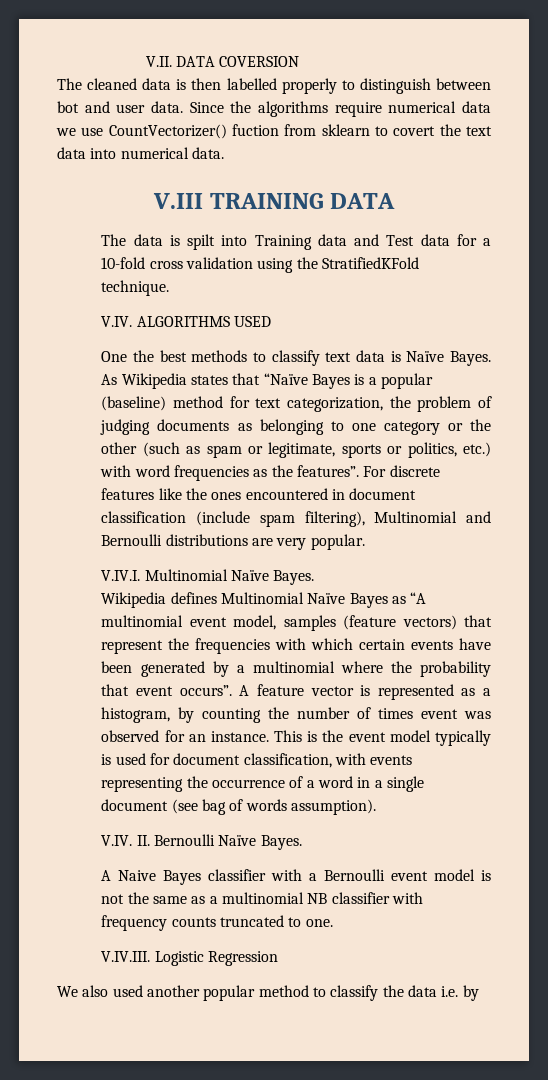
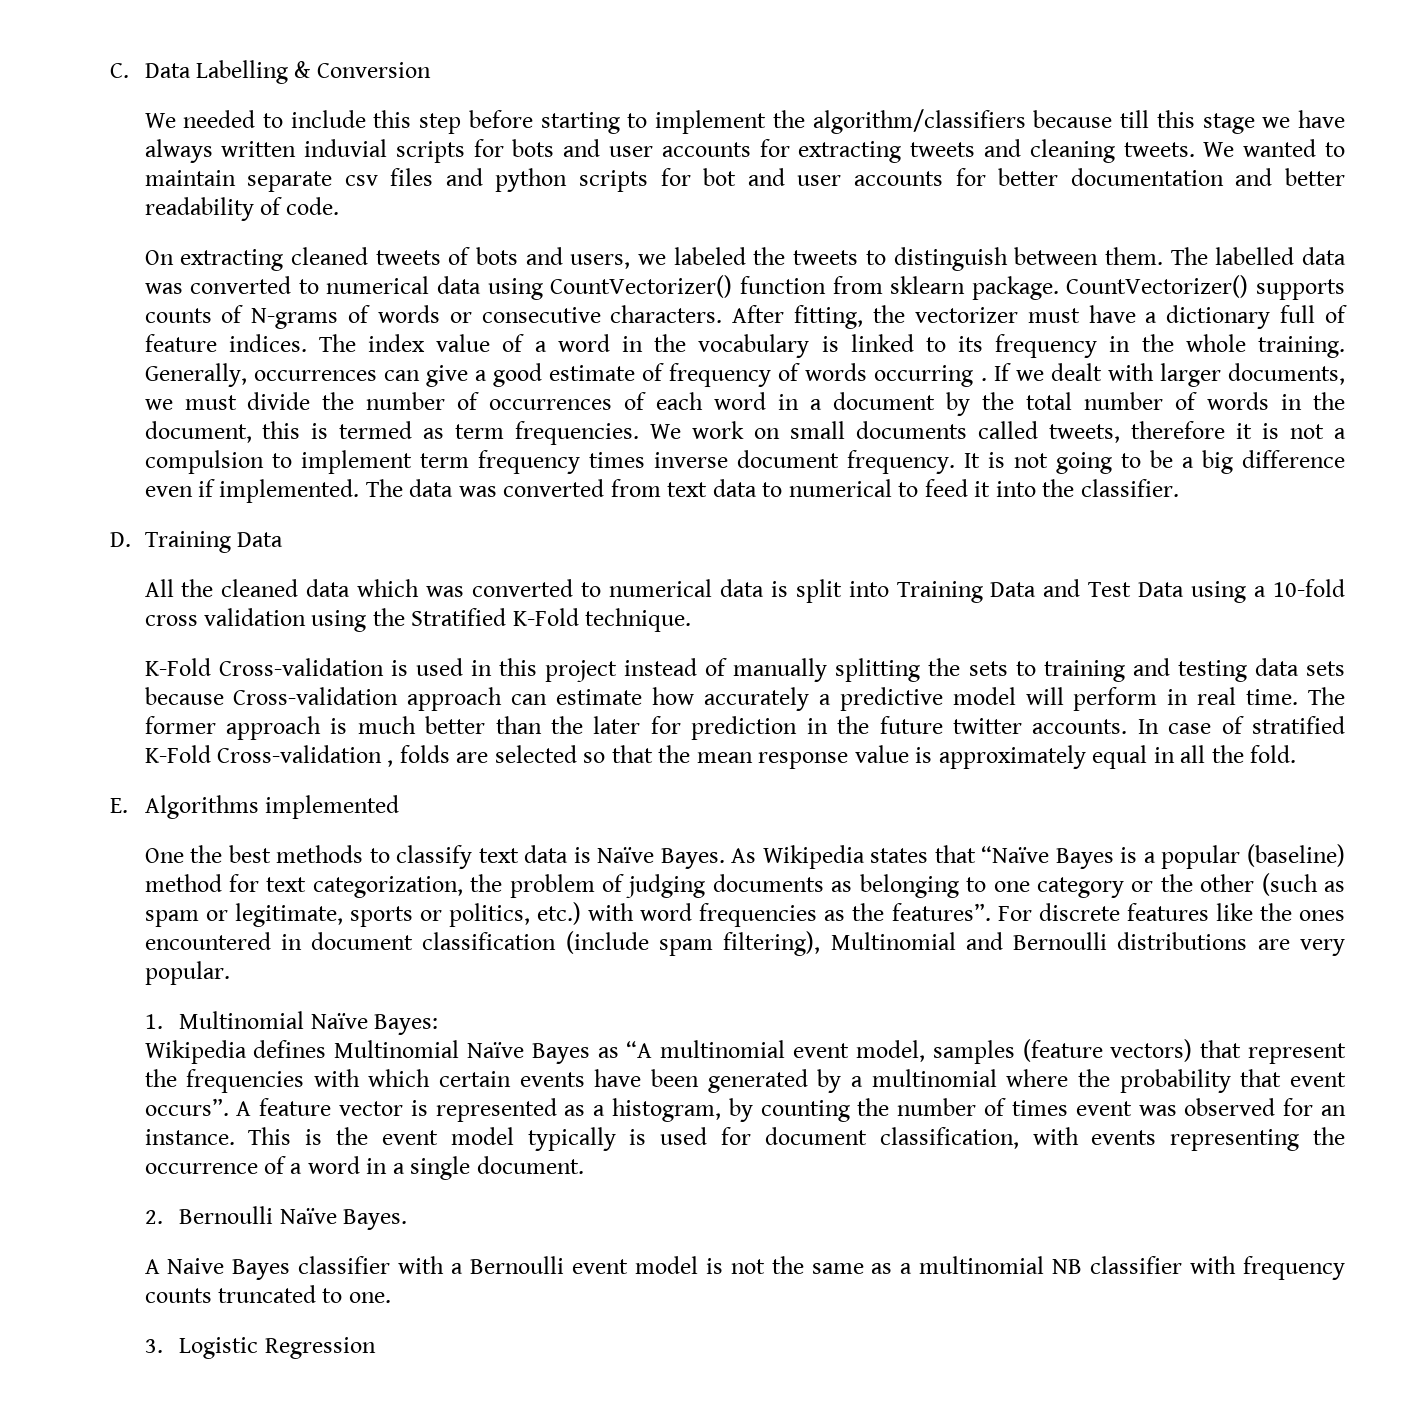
[145,56,300,67] [57,78,491,94] [57,101,492,117] [56,124,492,139] [57,147,224,159] [152,193,396,209] [101,234,216,250] V.II. DATA COVERSION // The cleaned data is then labelled properly to distinguish between bot and user data. Since the algorithms require numerical data we use CountVectorizer() fuction from sklearn to covert the text data into numerical data. // V.III TRAINING DATA // The data is spilt -> [109,60,431,84] [144,109,1345,134] [144,139,1345,163] [144,168,1345,192] [144,197,340,221] [144,247,1347,271] [144,275,1345,300] [144,305,1348,329] [144,334,1345,358] [144,363,1345,387] [144,392,1345,416] [144,421,1347,445] [144,450,1345,474] [144,479,1179,503] [109,531,284,553] [144,579,842,603] C. Data Labelling & Conversion // We needed to include this step before starting to implement the algorithm/classifiers because till this stage we have always written induvial scripts for bots and user accounts for extracting tweets and cleaning tweets. We wanted to maintain separate csv files and python scripts for bot and user accounts for better documentation and better readability of code. // On extracting cleaned tweets of bots and users, we labeled the tweets to distinguish between them. The labelled data was converted to numerical data using CountVectorizer() function from sklearn package. CountVectorizer() supports counts of N-grams of words or consecutive characters. After fitting, the vectorizer must have a dictionary full of feature indices. The index value of a word in the vocabulary is linked to its frequency in the whole training. Generally, occurrences can give a good estimate of frequency of words occurring . If we dealt with larger documents, we must divide the number of occurrences of each word in a document by the total number of words in the document, this is termed as term frequencies. We work on small documents called tweets, therefore it is not a compulsion to implement term frequency times inverse document frequency. It is not going to be a big difference even if implemented. The data was converted from text data to numerical to feed it into the classifier. // D. Training Data // All the cleaned data which was converted to numerical data is split
[317,234,347,246] data -> [990,582,1037,597] Data
[420,234,477,246] data for -> [1138,581,1247,603] Data using
[322,257,420,269] StratifiedKFold -> [411,608,579,626] Stratified K-Fold
[101,316,272,327] V.IV. ALGORITHMS USED -> [144,658,1345,682] [144,687,1345,711] [144,716,1345,740] [144,745,1297,769] [109,795,400,819] K-Fold Cross-validation is used in this project instead of manually splitting the sets to training and testing data sets because Cross-validation approach can estimate how accurately a predictive model will perform in real time. The former approach is much better than the later for prediction in the future twitter accounts. In case of stratified K-Fold Cross-validation , folds are selected so that the mean response value is approximately equal in all the fold. // E. Algorithms implemented
[101,569,315,585] V.IV.I. Multinomial Naïve Bayes. -> [144,1011,439,1035] 1. Multinomial Naïve Bayes:
[101,799,377,815] [101,835,150,846] document (see bag of words assumption). // V.IV. II. -> [476,1156,584,1174] [144,1210,163,1224] document. // 2.
[101,951,151,962] V.IV.III. -> [144,1339,163,1353] 3.
[57,985,479,1001] // We also used another popular method to classify the data i.e. by -> (376, 1348) none

